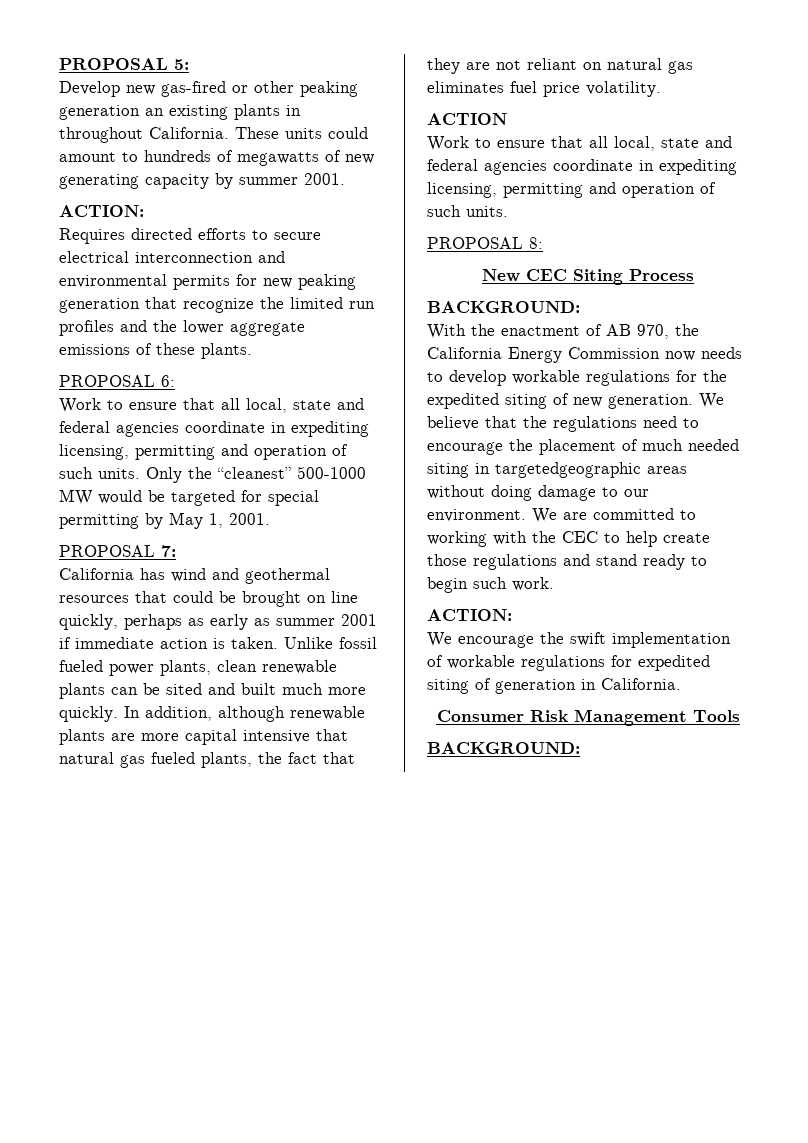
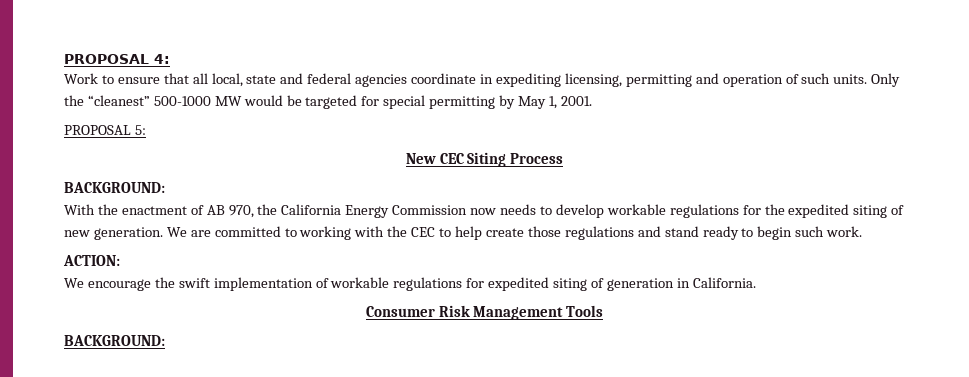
[59,58,189,70] [59,81,358,97] [59,104,301,120] [59,127,368,143] [59,150,374,166] [59,173,345,189] [59,205,144,217] [59,228,321,244] [59,251,285,263] [59,274,356,290] [59,297,375,313] [59,320,305,336] [59,343,252,359] [59,375,175,387] PROPOSAL 5: // Develop new gas-fired or other peaking generation an existing plants in throughout California. These units could amount to hundreds of megawatts of new generating capacity by summer 2001. // ACTION: // Requires directed efforts to secure electrical interconnection and environmental permits for new peaking generation that recognize the limited run profiles and the lower aggregate emissions of these plants. // PROPOSAL 6: -> [64,54,170,64] PROPOSAL 4:
[161,545,176,557] [59,568,330,584] [59,591,358,607] [59,614,377,630] [59,637,377,649] [59,660,337,676] [59,683,366,699] [59,706,365,722] [59,729,348,745] [59,752,355,768] [427,58,693,74] [427,81,661,97] [427,113,507,125] [427,136,732,151] [427,159,737,175] [427,182,716,198] [427,205,508,217] [427,237,543,249] 7: // California has wind and geothermal resources that could be brought on line quickly, perhaps as early as summer 2001 if immediate action is taken. Unlike fossil fueled power plants, clean renewable plants can be sited and built much more quickly. In addition, although renewable plants are more capital intensive that natural gas fueled plants, the fact that they are not reliant on natural gas eliminates fuel price volatility. // ACTION // Work to ensure that all local, state and federal agencies coordinate in expediting licensing, permitting and operation of such units. // PROPOSAL 8: -> [134,125,146,135] 5:
[427,416,699,432] [427,439,739,455] [427,462,687,478] [427,485,649,501] [427,508,557,523] believe that the regulations need to encourage the placement of much needed siting in targetedgeographic areas without doing damage to our environment. We -> (187, 232) none

